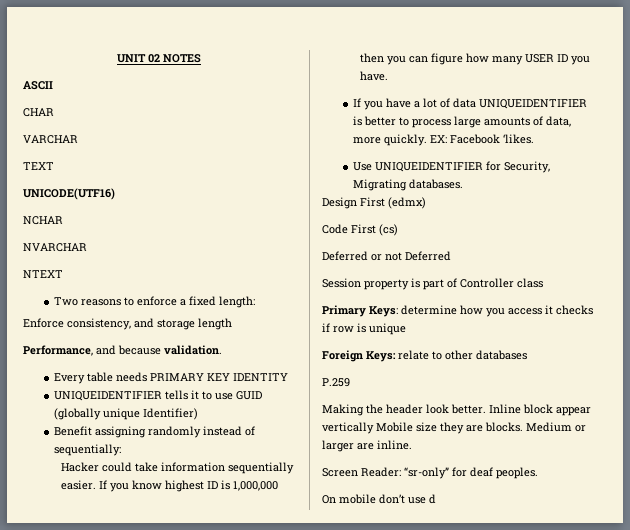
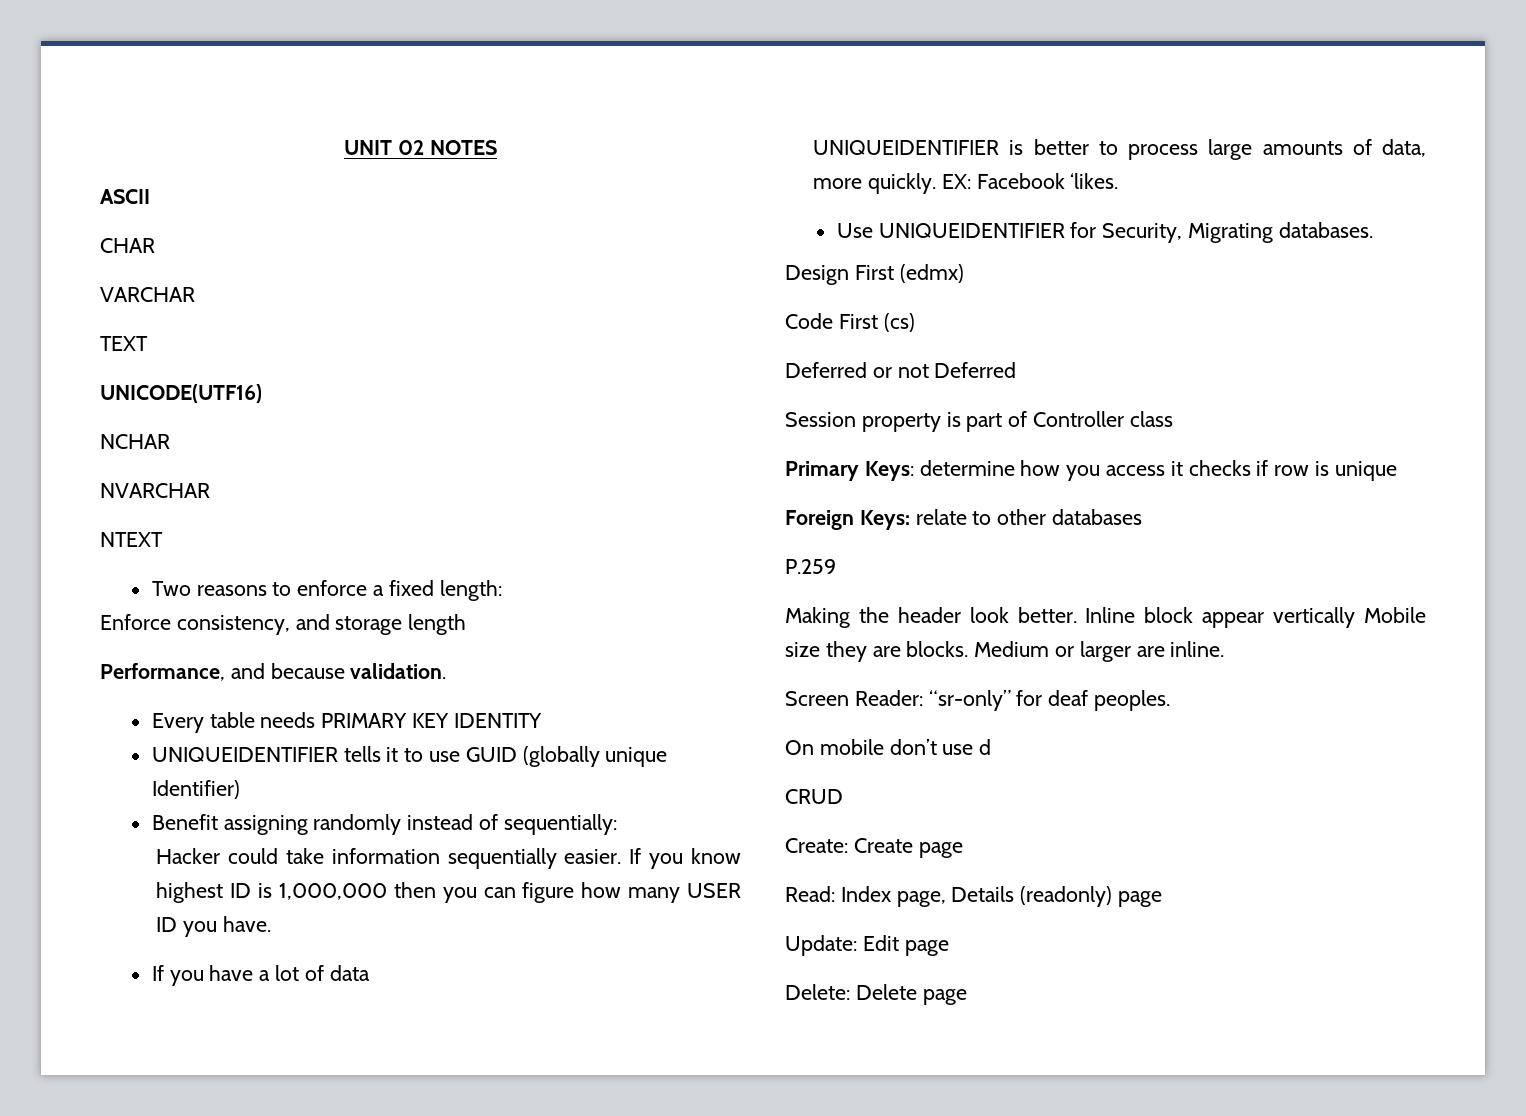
(477, 103) none -> (370, 973) //
(436, 499) none -> [785,789,843,804] [785,838,963,858] [785,886,1163,907] [785,935,949,956] [785,984,967,1005] // CRUD // Create: Create page // Read: Index page, Details (readonly) page // Update: Edit page // Delete: Delete page

